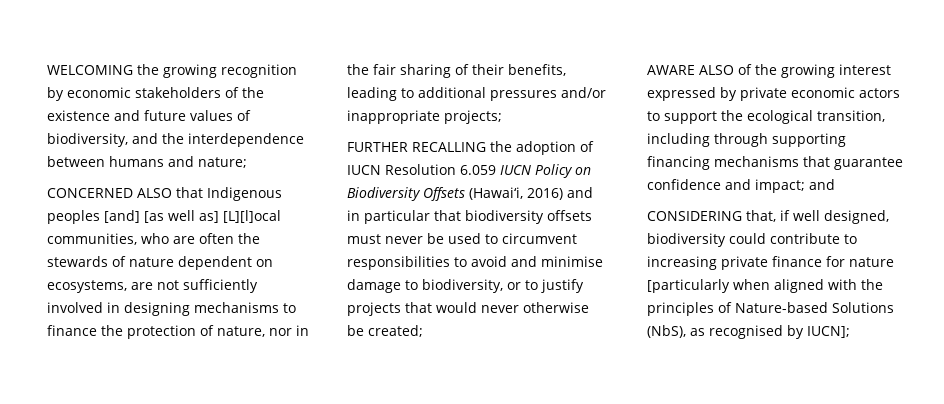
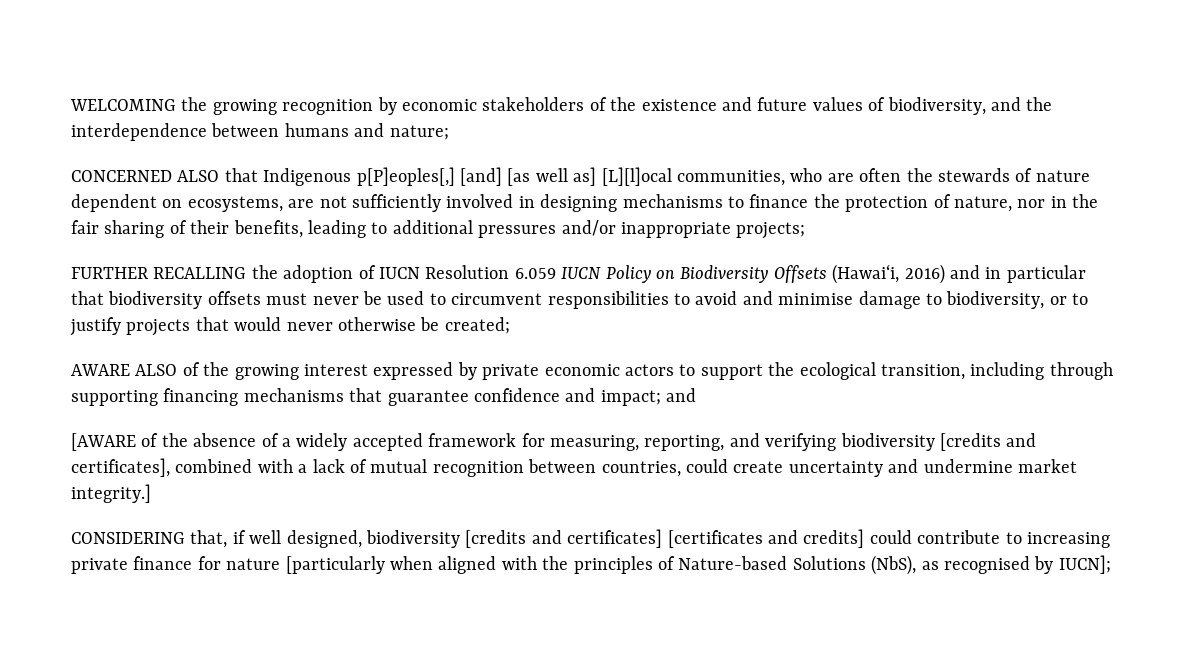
[47,210,100,224] peoples -> [356,167,455,186] p[P]eoples[,]
(835, 184) none -> [71,433,1037,451] [71,458,1077,477] [71,484,151,503] // [AWARE of the absence of a widely accepted framework for measuring, reporting, and verifying biodiversity [credits and certificates], combined with a lack of mutual recognition between countries, could create uncertainty and undermine market integrity.]
(726, 240) none -> [465,529,865,548] [credits and certificates] [certificates and credits]

